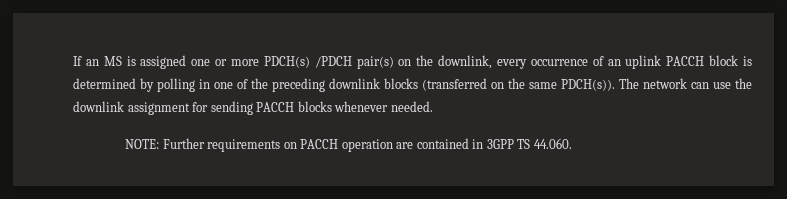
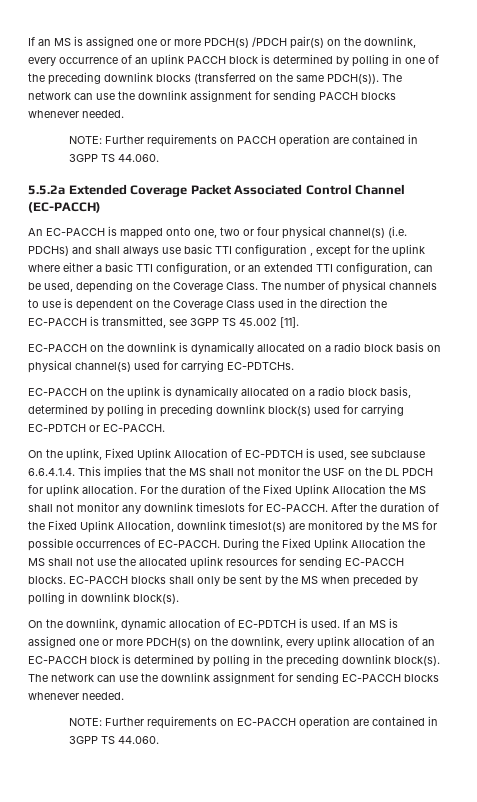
(572, 143) none -> [28,184,406,197] [28,202,101,213] [28,226,407,239] [28,244,425,257] [28,262,433,274] [28,280,437,293] [28,298,387,311] [28,316,299,328] [28,342,441,354] [28,360,294,373] [28,386,411,399] [28,404,404,417] [28,424,165,432] [28,448,425,461] [28,466,433,479] [28,484,426,497] [28,502,439,514] [28,520,437,533] [28,538,425,551] [28,556,404,569] [28,575,418,587] [28,592,179,605] [28,618,398,630] [28,636,435,649] [28,654,440,667] [28,672,439,684] [28,692,124,700] [68,716,438,729] [68,736,159,744] // 5.5.2a Extended Coverage Packet Associated Control Channel (EC-PACCH) // An EC-PACCH is mapped onto one, two or four physical channel(s) (i.e. PDCHs) and shall always use basic TTI configuration , except for the uplink where either a basic TTI configuration, or an extended TTI configuration, can be used, depending on the Coverage Class. The number of physical channels to use is dependent on the Coverage Class used in the direction the EC-PACCH is transmitted, see 3GPP TS 45.002 [11]. // EC-PACCH on the downlink is dynamically allocated on a radio block basis on physical channel(s) used for carrying EC-PDTCHs. // EC-PACCH on the uplink is dynamically allocated on a radio block basis, determined by polling in preceding downlink block(s) used for carrying EC-PDTCH or EC-PACCH. // On the uplink, Fixed Uplink Allocation of EC-PDTCH is used, see subclause 6.6.4.1.4. This implies that the MS shall not monitor the USF on the DL PDCH for uplink allocation. For the duration of the Fixed Uplink Allocation the MS shall not monitor any downlink timeslots for EC-PACCH. After the duration of the Fixed Uplink Allocation, downlink timeslot(s) are monitored by the MS for possible occurrences of EC-PACCH. During the Fixed Uplink Allocation the MS shall not use the allocated uplink resources for sending EC-PACCH blocks. EC-PACCH blocks shall only be sent by the MS when preceded by polling in downlink block(s). // On the downlink, dynamic allocation of EC-PDTCH is used. If an MS is assigned one or more PDCH(s) on the downlink, every uplink allocation of an EC-PACCH block is determined by polling in the preceding downlink block(s). The network can use the downlink assignment for sending EC-PACCH blocks whenever needed. // NOTE: Further requirements on EC-PACCH operation are contained in 3GPP TS 44.060.

